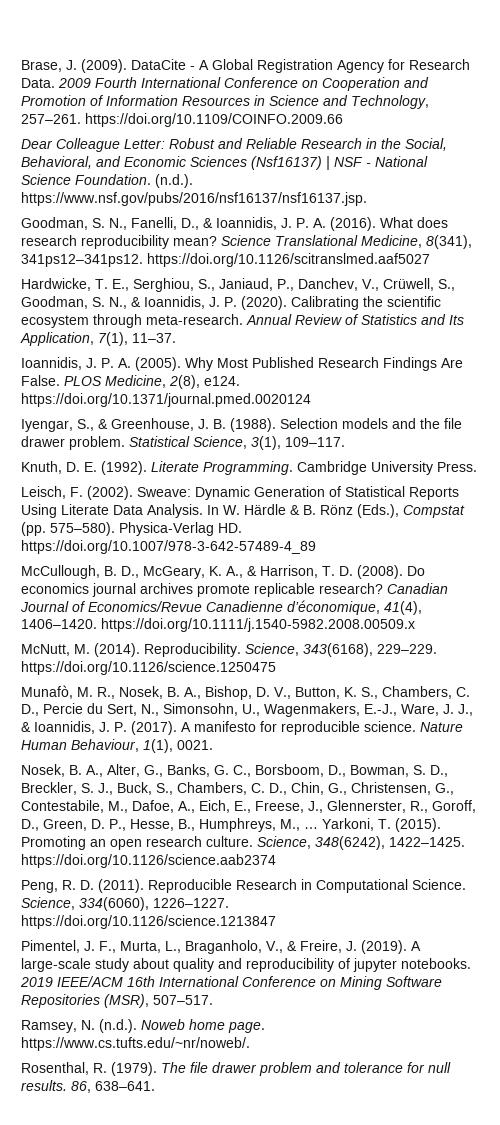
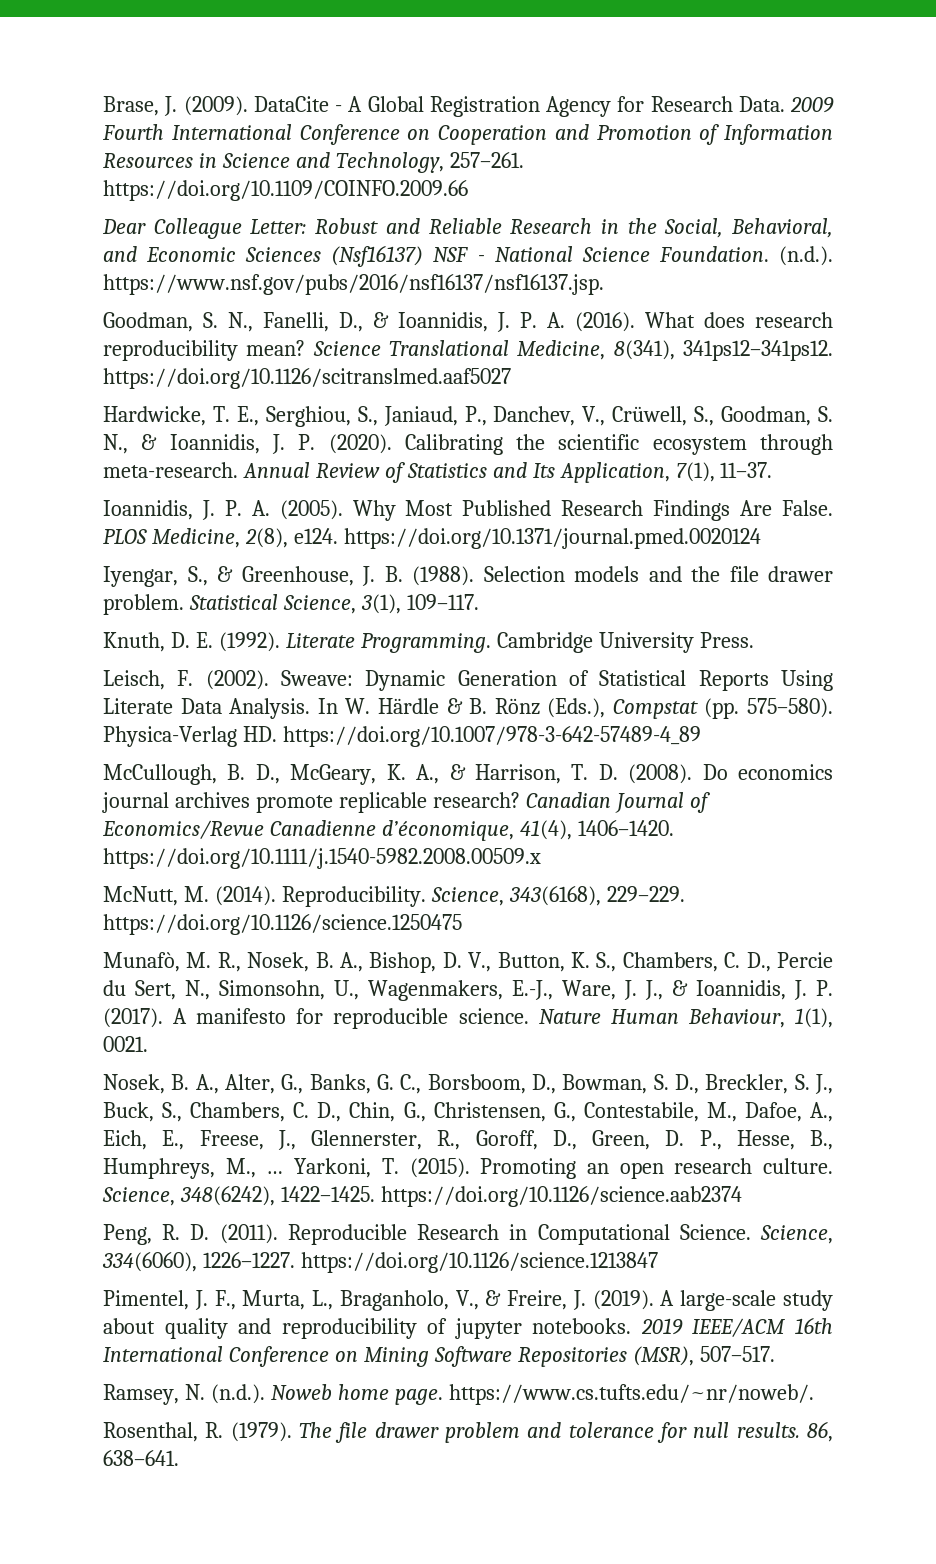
[326,156,330,170] | -> (424, 256) none

